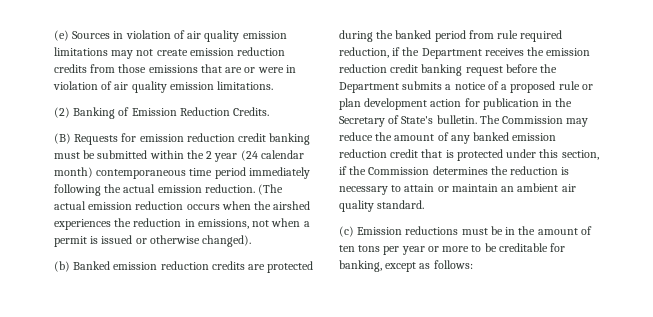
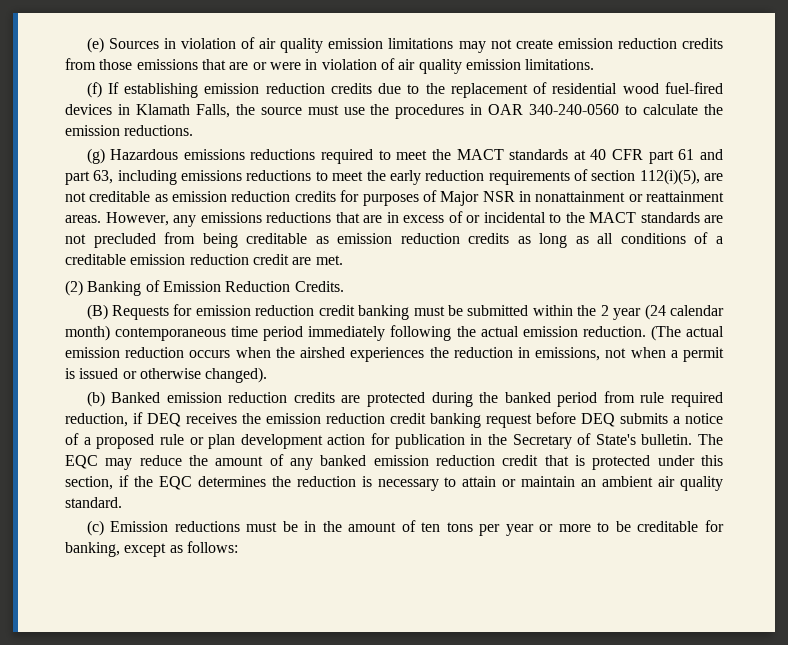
(274, 85) none -> [86,82,723,98] [65,104,724,119] [65,125,194,136] [86,148,723,164] [65,169,723,185] [65,190,724,206] [65,211,723,227] [65,232,723,248] [65,254,343,265] // (f) If establishing emission reduction credits due to the replacement of residential wood fuel-fired devices in Klamath Falls, the source must use the procedures in OAR 340-240-0560 to calculate the emission reductions. // (g) Hazardous emissions reductions required to meet the MACT standards at 40 CFR part 61 and part 63, including emissions reductions to meet the early reduction requirements of section 112(i)(5), are not creditable as emission reduction credits for purposes of Major NSR in nonattainment or reattainment areas. However, any emissions reductions that are in excess of or incidental to the MACT standards are not precluded from being creditable as emission reduction credits as long as all conditions of a creditable emission reduction credit are met.
[402,47,482,59] the Department -> [147,413,181,427] DEQ
[540,64,558,73] [339,82,399,93] the Department -> [581,413,615,427] DEQ
[502,116,564,124] Commission -> [65,455,98,469] EQC
[368,167,430,175] Commission -> [158,476,192,490] EQC

